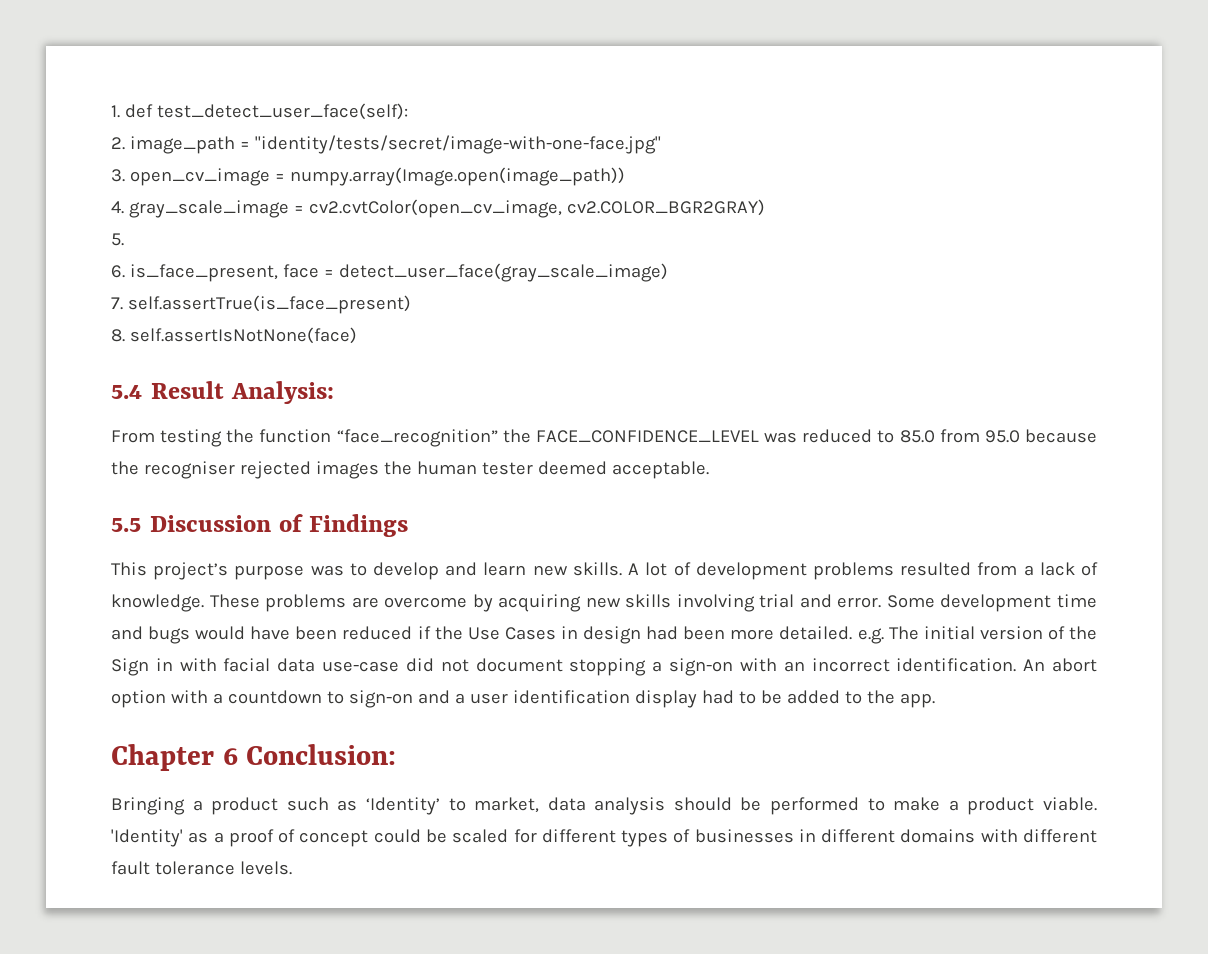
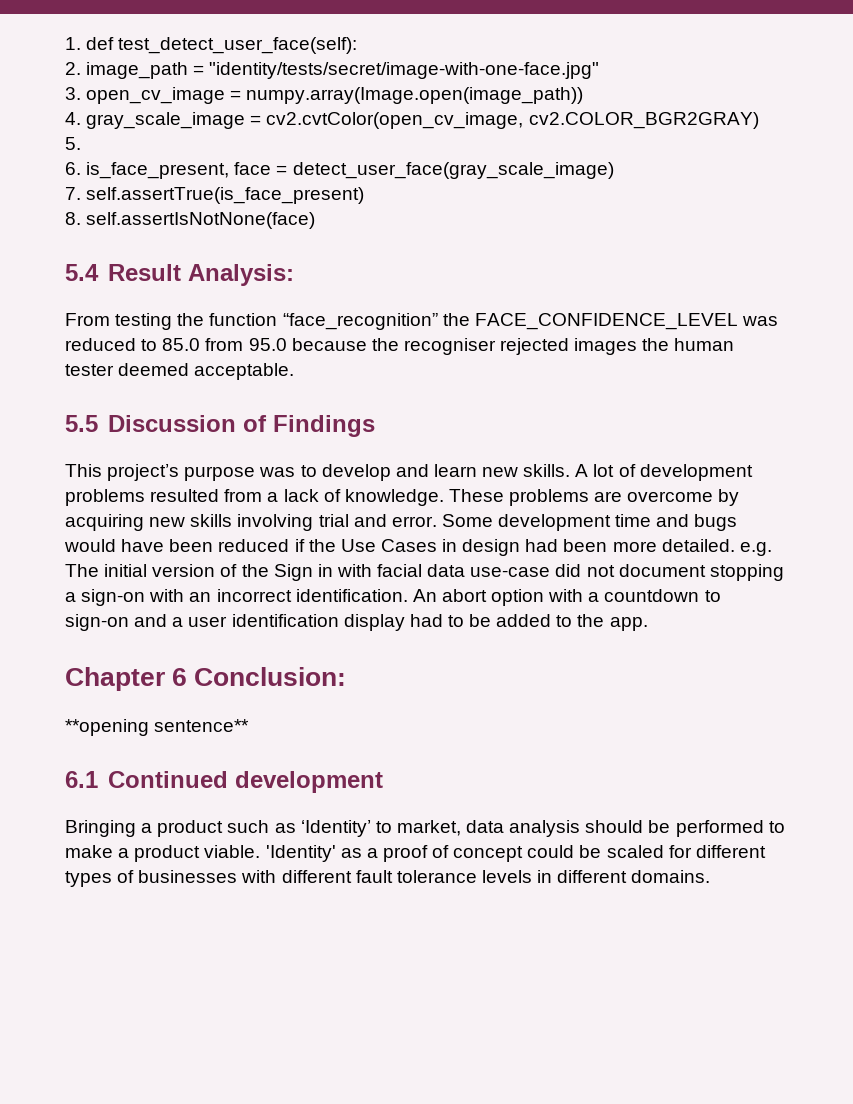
(397, 754) none -> [65,719,250,736] [65,771,383,793] // **opening sentence** // 6.1 Continued development
[798,829,976,843] in different domains -> (238, 876) none
[239,861,292,875] levels. -> [481,870,711,883] levels in different domains.

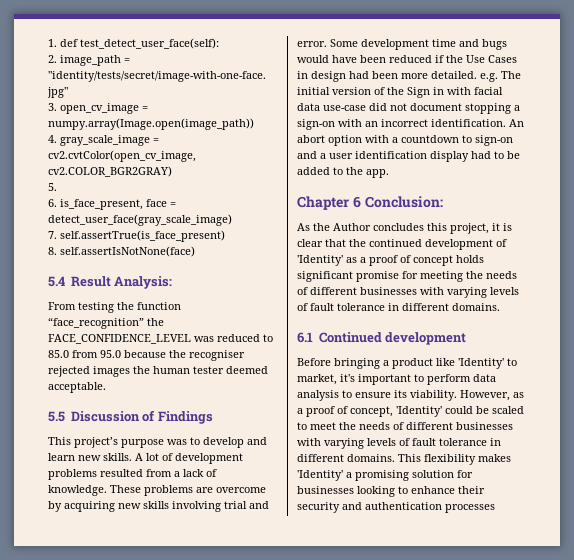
[65,719,250,736] [65,771,383,793] [65,820,785,837] [65,845,261,862] **opening sentence** // 6.1 Continued development // Bringing a product such as ‘Identity’ to market, data analysis should be performed to make a product viable. -> [297,223,512,234] [297,239,507,250] As the Author concludes this project, it is clear that the continued development of
[527,845,766,858] [65,870,711,887] could be scaled for different types of businesses with different fault tolerance levels in different domains. -> [456,255,484,263] [297,271,517,282] [297,287,519,298] [297,303,500,311] [297,332,467,345] [297,358,517,369] [297,374,496,385] [297,390,524,401] [297,406,524,417] [297,422,513,430] [297,438,501,449] [297,454,511,465] [297,470,473,481] [297,486,485,497] [297,502,495,513] holds significant promise for meeting the needs of different businesses with varying levels of fault tolerance in different domains. // 6.1 Continued development // Before bringing a product like 'Identity' to market, it's important to perform data analysis to ensure its viability. However, as a proof of concept, 'Identity' could be scaled to meet the needs of different businesses with varying levels of fault tolerance in different domains. This flexibility makes 'Identity' a promising solution for businesses looking to enhance their security and authentication processes

